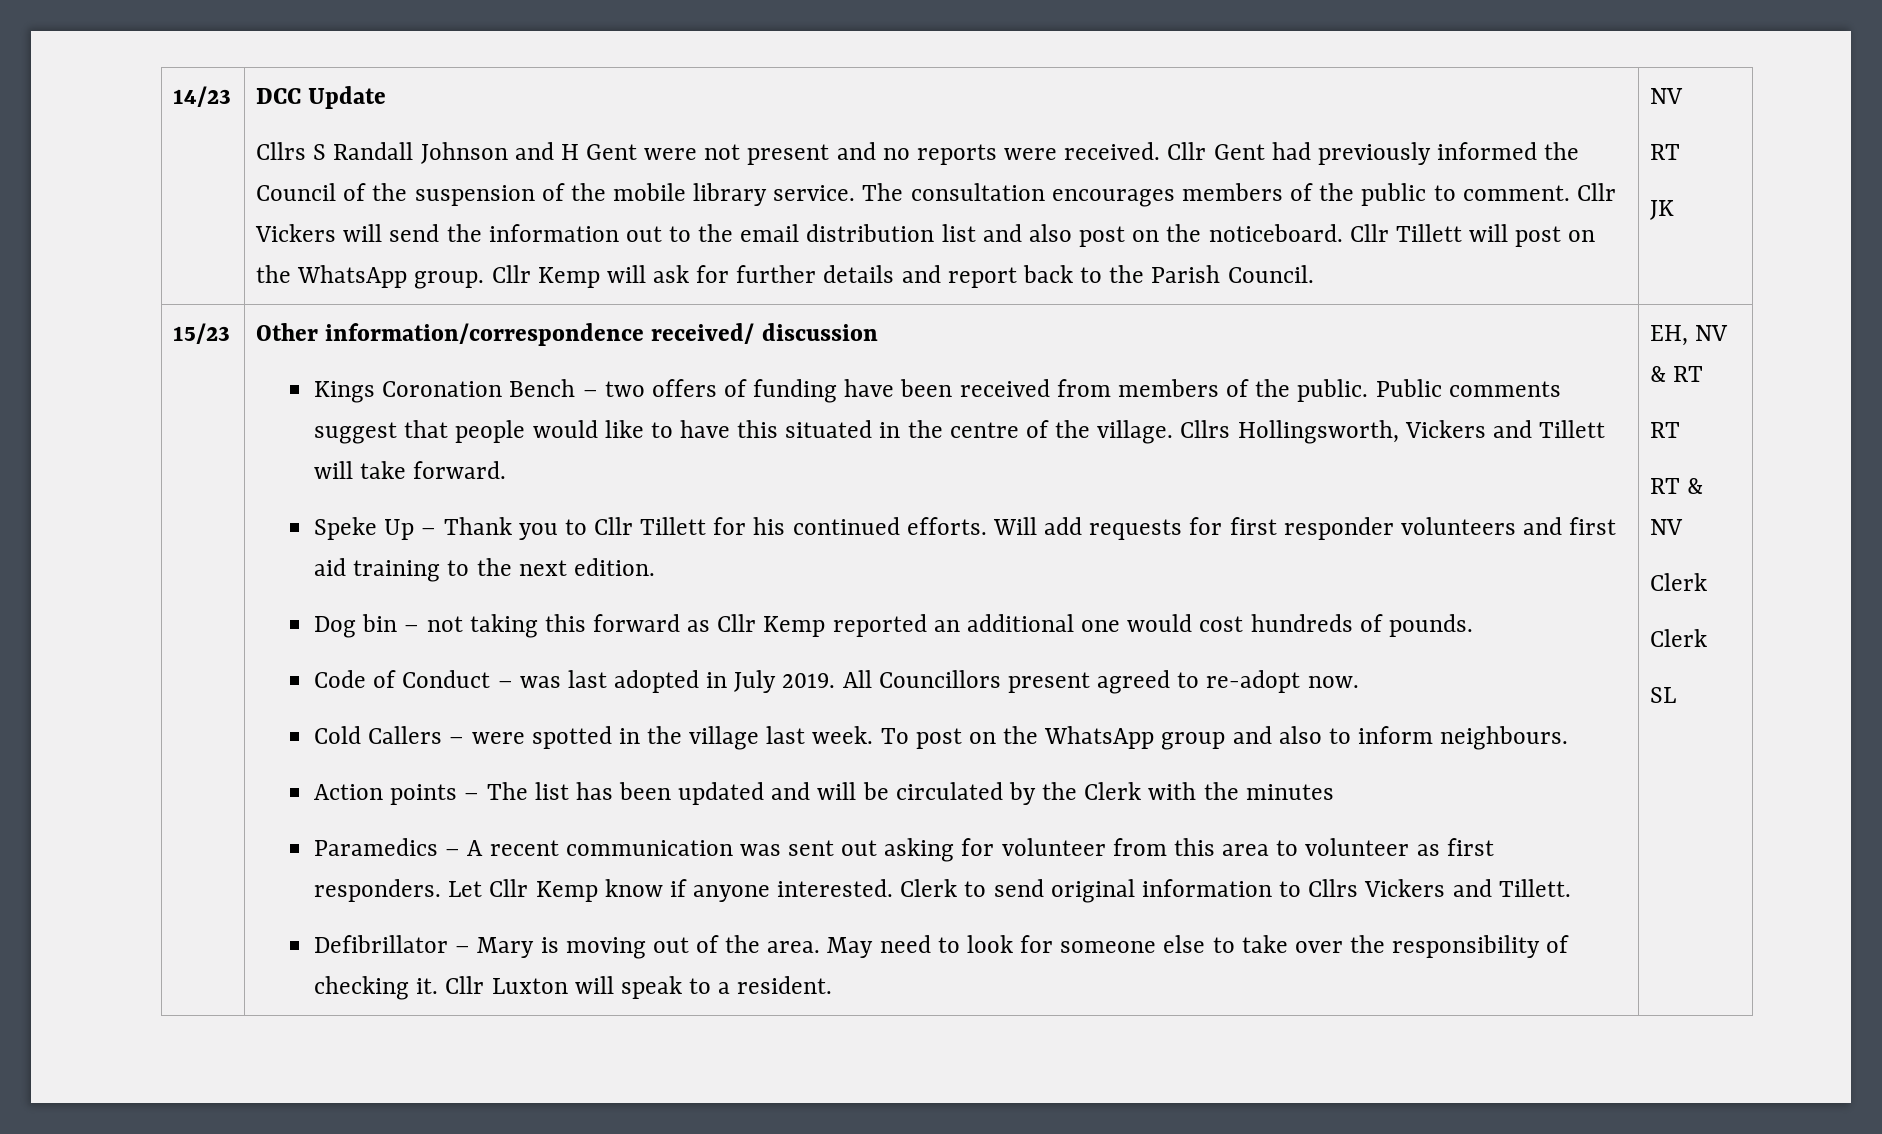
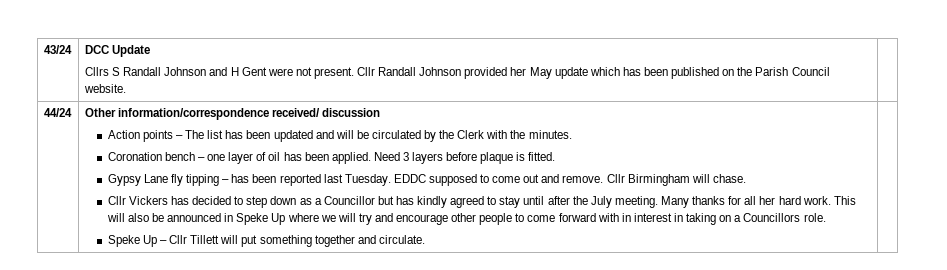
[173,86,232,107] 14/23 -> [43,45,72,54] 43/24
[747,142,1580,165] [256,183,1616,207] [255,224,1596,247] [256,265,1314,289] [1650,88,1684,104] [1650,144,1681,160] [1650,200,1675,220] [173,323,231,344] [256,323,878,346] [314,379,1561,403] [314,420,1606,444] [314,461,507,479] [314,517,1617,540] [314,558,655,582] [314,614,1473,638] [314,670,1359,694] [314,726,1569,750] present and no reports were received. Cllr Gent had previously informed the Council of the suspension of the mobile library service. The consultation encourages members of the public to comment. Cllr Vickers will send the information out to the email distribution list and also post on the noticeboard. Cllr Tillett will post on the WhatsApp group. Cllr Kemp will ask for further details and report back to the Parish Council. | NV // RT // JK // 15/23 | Other information/correspondence received/ discussion // Kings Coronation Bench – two offers of funding have been received from members of the public. Public comments suggest that people would like to have this situated in the centre of the village. Cllrs Hollingsworth, Vickers and Tillett will take forward. // Speke Up – Thank you to Cllr Tillett for his continued efforts. Will add requests for first responder volunteers and first aid training to the next edition. // Dog bin – not taking this forward as Cllr Kemp reported an additional one would cost hundreds of pounds. // Code of Conduct – was last adopted in July 2019. All Councillors present agreed to re-adopt now. // Cold Callers – were spotted in the village last week. To post on the WhatsApp group and also to inform neighbours. -> [313,67,830,79] [83,84,126,93] [43,108,72,117] [84,108,381,120] present. Cllr Randall Johnson provided her May update which has been published on the Parish Council website. | // 44/24 | Other information/correspondence received/ discussion
[1245,784,1334,800] [314,838,1494,862] [314,879,1571,903] [314,935,1570,959] [314,976,833,1000] [1650,325,1729,346] [1650,366,1704,382] [1650,422,1681,438] [1650,478,1704,494] [1650,519,1684,535] [1650,573,1708,591] [1650,629,1708,647] [1650,687,1677,703] minutes // Paramedics – A recent communication was sent out asking for volunteer from this area to volunteer as first responders. Let Cllr Kemp know if anyone interested. Clerk to send original information to Cllrs Vickers and Tillett. // Defibrillator – Mary is moving out of the area. May need to look for someone else to take over the responsibility of checking it. Cllr Luxton will speak to a resident. | EH, NV & RT // RT // RT & NV // Clerk // Clerk // SL -> [528,130,572,139] [107,152,556,164] [107,174,746,186] [107,196,856,208] [106,213,826,225] [107,235,425,247] minutes. // Coronation bench – one layer of oil has been applied. Need 3 layers before plaque is fitted. // Gypsy Lane fly tipping – has been reported last Tuesday. EDDC supposed to come out and remove. Cllr Birmingham will chase. // Cllr Vickers has decided to step down as a Councillor but has kindly agreed to stay until after the July meeting. Many thanks for all her hard work. This will also be announced in Speke Up where we will try and encourage other people to come forward with in interest in taking on a Councillors role. // Speke Up – Cllr Tillett will put something together and circulate. |

